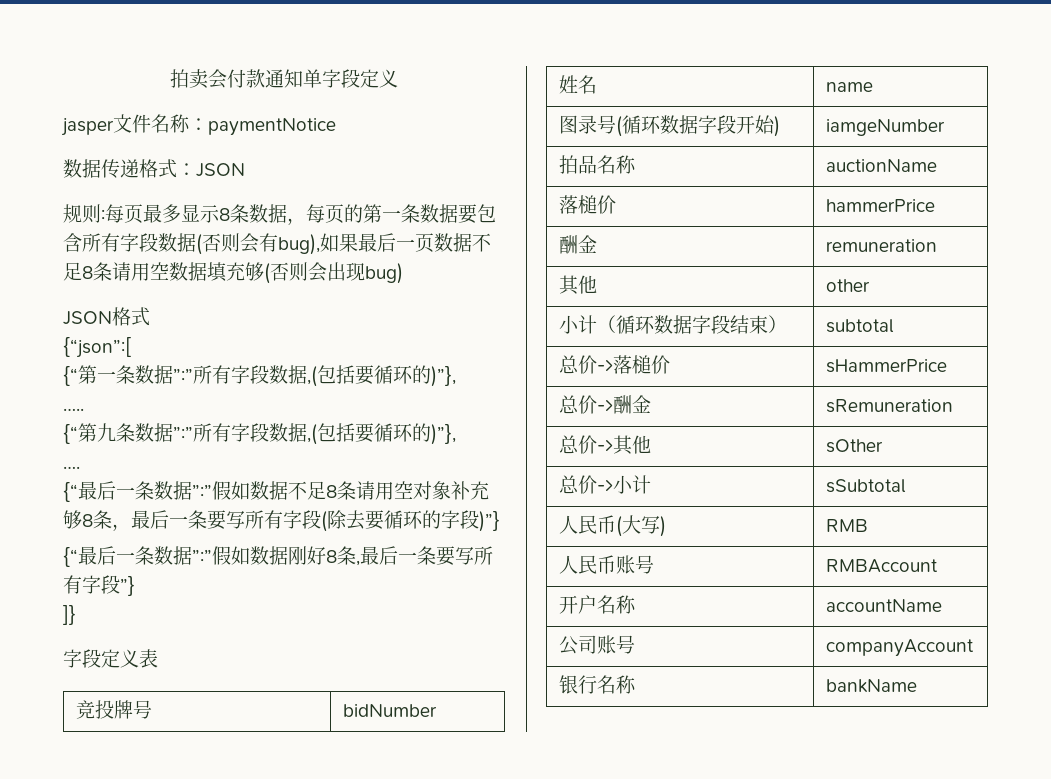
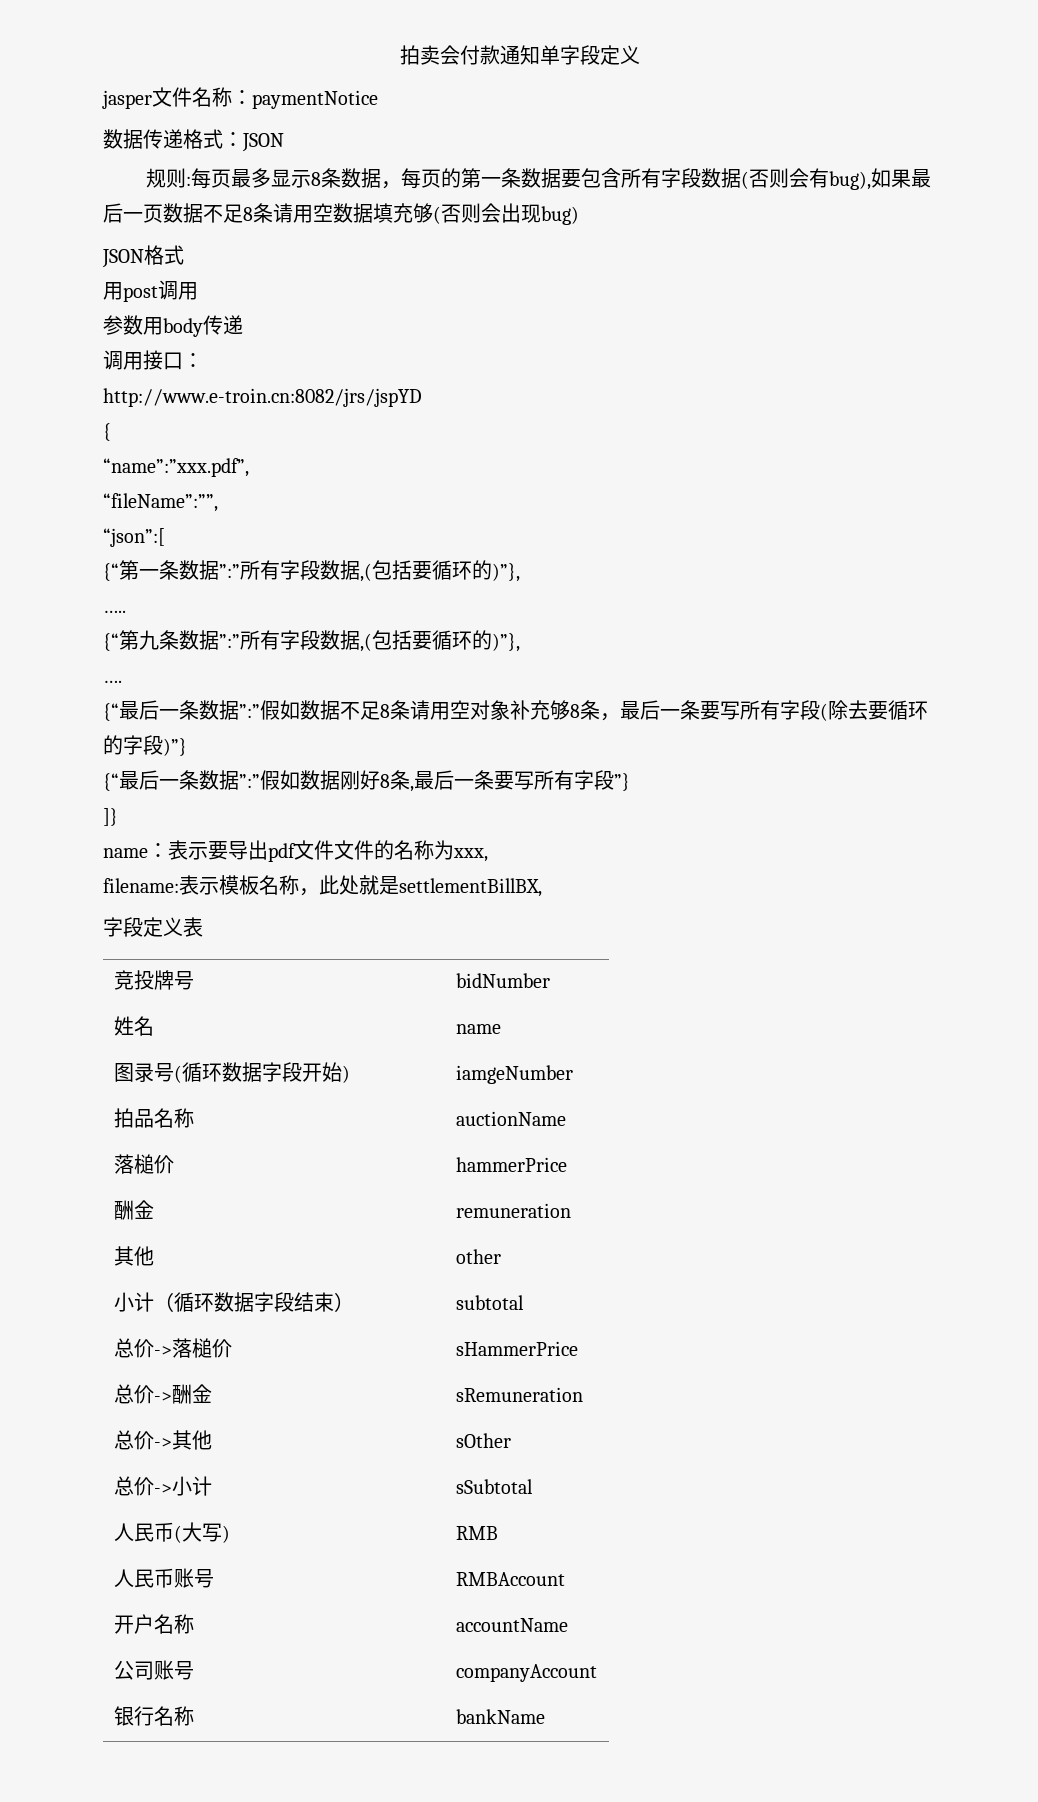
[63,337,131,358] {“json”:[ -> [103,280,198,302] [103,315,243,337] [103,350,203,370] [103,388,422,407] [103,423,111,441] [103,458,249,477] [103,493,218,512] [103,528,165,547] 用post调用 // 参数用body传递 // 调用接口： // http://www.e-troin.cn:8082/jrs/jspYD // { // “name”:”xxx.pdf”, // “fileName”:””, // “json”:[
(76, 615) none -> [103,840,488,862] [103,875,542,897] // name：表示要导出pdf文件文件的名称为xxx, // filename:表示模板名称，此处就是settlementBillBX,

